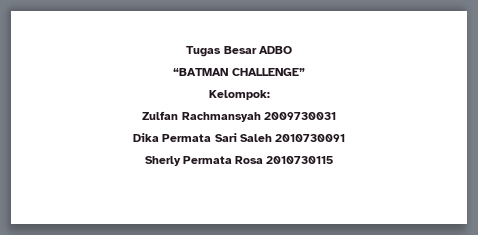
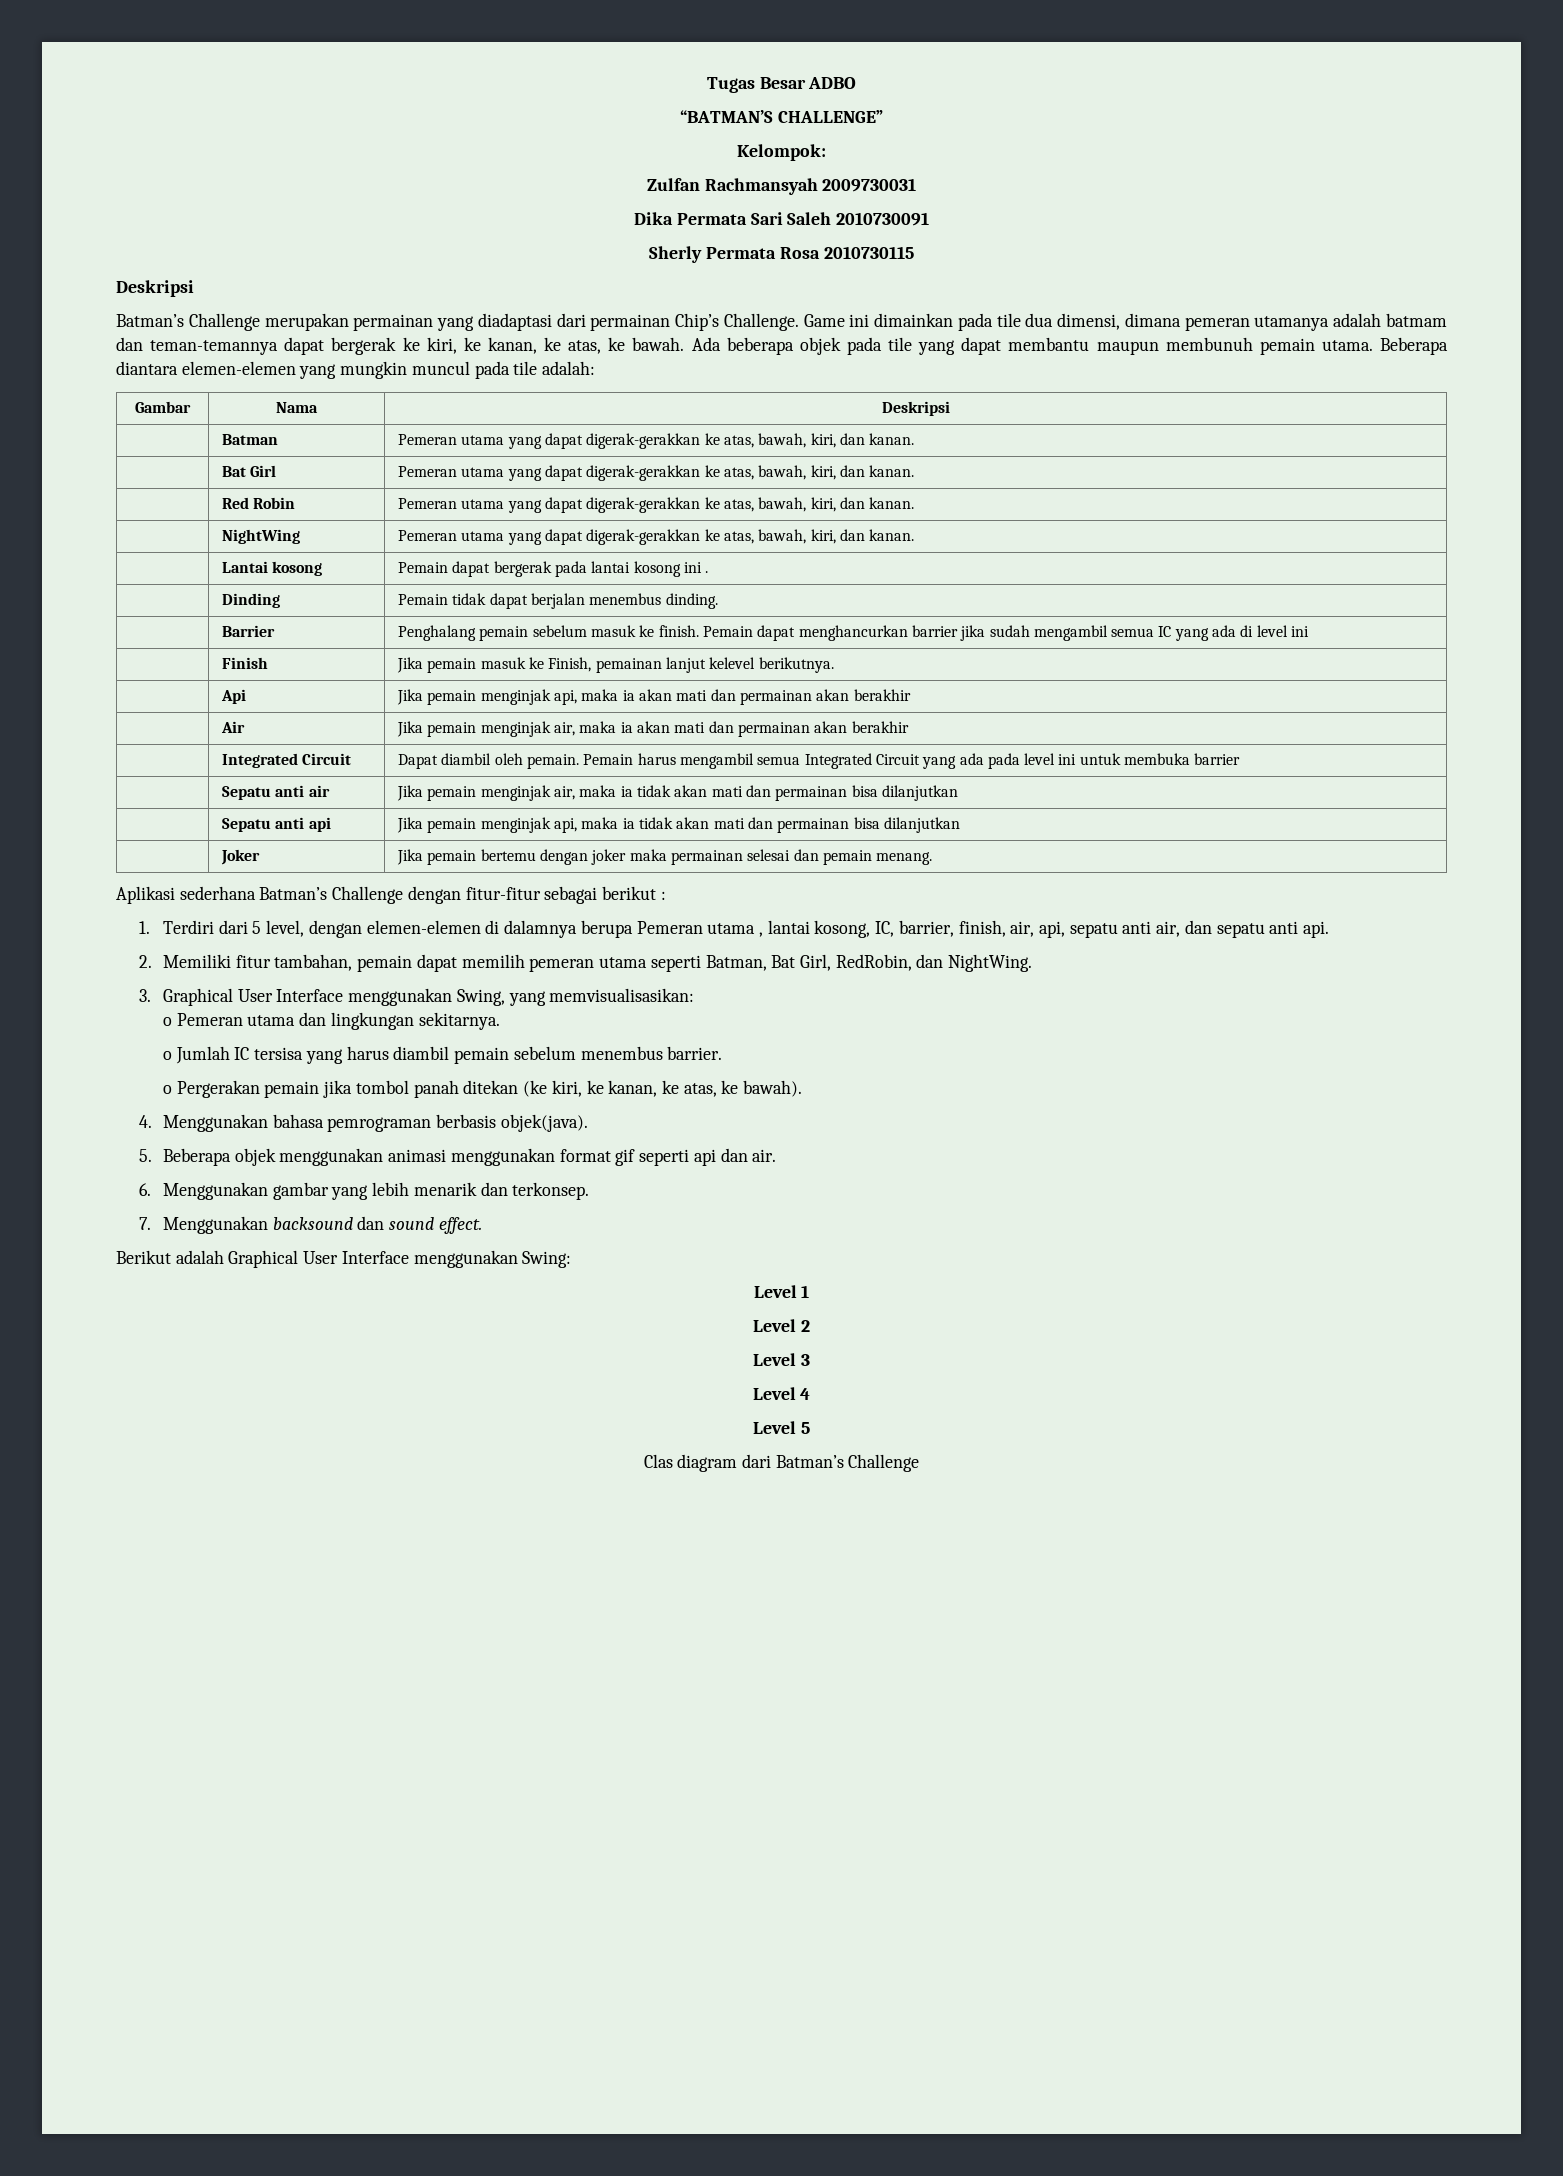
[173,68,229,76] “BATMAN -> [680,110,774,123] “BATMAN’S
(334, 160) none -> [116,280,194,297] [116,313,1448,331] [116,337,1448,355] [116,361,596,379] [135,401,191,413] [276,402,318,413] [881,401,950,416] [221,434,278,445] [397,433,915,449] [221,465,277,477] [397,465,915,481] [221,497,296,509] [397,497,915,513] [221,529,300,544] [397,529,915,545] [221,561,323,576] [397,561,709,577] [221,593,280,608] [397,593,718,609] [221,625,275,637] [397,625,1310,641] [221,657,268,669] [396,657,834,673] [220,689,246,704] [396,689,911,705] [220,721,245,733] [396,721,909,737] [221,753,352,768] [397,753,1241,769] [221,785,330,800] [396,785,958,801] [221,817,331,832] [396,817,960,833] [220,849,260,865] [396,849,933,865] [116,886,666,904] [139,920,1330,938] [139,954,1033,972] [139,988,695,1006] [162,1012,500,1030] [162,1046,723,1064] [162,1080,803,1098] [139,1114,588,1132] [139,1148,777,1166] [139,1182,590,1200] [139,1216,482,1234] [116,1250,572,1268] [753,1285,810,1298] [753,1319,810,1332] [753,1353,810,1366] [752,1387,811,1400] [753,1421,810,1434] [643,1454,920,1472] // Deskripsi // Batman’s Challenge merupakan permainan yang diadaptasi dari permainan Chip’s Challenge. Game ini dimainkan pada tile dua dimensi, dimana pemeran utamanya adalah batmam dan teman-temannya dapat bergerak ke kiri, ke kanan, ke atas, ke bawah. Ada beberapa objek pada tile yang dapat membantu maupun membunuh pemain utama. Beberapa diantara elemen-elemen yang mungkin muncul pada tile adalah: // Gambar | Nama | Deskripsi // | Batman | Pemeran utama yang dapat digerak-gerakkan ke atas, bawah, kiri, dan kanan. // | Bat Girl | Pemeran utama yang dapat digerak-gerakkan ke atas, bawah, kiri, dan kanan. // | Red Robin | Pemeran utama yang dapat digerak-gerakkan ke atas, bawah, kiri, dan kanan. // | NightWing | Pemeran utama yang dapat digerak-gerakkan ke atas, bawah, kiri, dan kanan. // | Lantai kosong | Pemain dapat bergerak pada lantai kosong ini . // | Dinding | Pemain tidak dapat berjalan menembus dinding. // | Barrier | Penghalang pemain sebelum masuk ke finish. Pemain dapat menghancurkan barrier jika sudah mengambil semua IC yang ada di level ini // | Finish | Jika pemain masuk ke Finish, pemainan lanjut kelevel berikutnya. // | Api | Jika pemain menginjak api, maka ia akan mati dan permainan akan berakhir // | Air | Jika pemain menginjak air, maka ia akan mati dan permainan akan berakhir // | Integrated Circuit | Dapat diambil oleh pemain. Pemain harus mengambil semua Integrated Circuit yang ada pada level ini untuk membuka barrier // | Sepatu anti air | Jika pemain menginjak air, maka ia tidak akan mati dan permainan bisa dilanjutkan // | Sepatu anti api | Jika pemain menginjak api, maka ia tidak akan mati dan permainan bisa dilanjutkan // | Joker | Jika pemain bertemu dengan joker maka permainan selesai dan pemain menang. // Aplikasi sederhana Batman’s Challenge dengan fitur-fitur sebagai berikut : // 1. Terdiri dari 5 level, dengan elemen-elemen di dalamnya berupa Pemeran utama , lantai kosong, IC, barrier, finish, air, api, sepatu anti air, dan sepatu anti api. // 2. Memiliki fitur tambahan, pemain dapat memilih pemeran utama seperti Batman, Bat Girl, RedRobin, dan NightWing. // 3. Graphical User Interface menggunakan Swing, yang memvisualisasikan: // o Pemeran utama dan lingkungan sekitarnya. // o Jumlah IC tersisa yang harus diambil pemain sebelum menembus barrier. // o Pergerakan pemain jika tombol panah ditekan (ke kiri, ke kanan, ke atas, ke bawah). // 4. Menggunakan bahasa pemrograman berbasis objek(java). // 5. Beberapa objek menggunakan animasi menggunakan format gif seperti api dan air. // 6. Menggunakan gambar yang lebih menarik dan terkonsep. // 7. Menggunakan backsound dan sound effect. // Berikut adalah Graphical User Interface menggunakan Swing: // Level 1 // Level 2 // Level 3 // Level 4 // Level 5 // Clas diagram dari Batman’s Challenge

